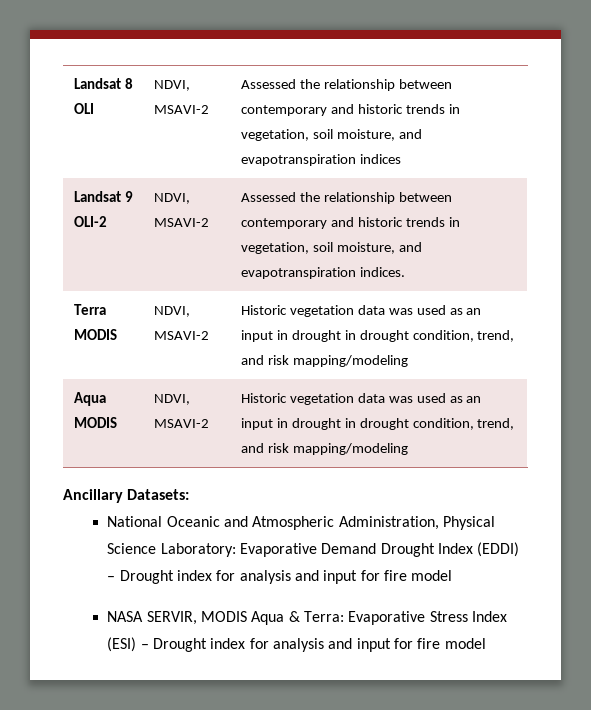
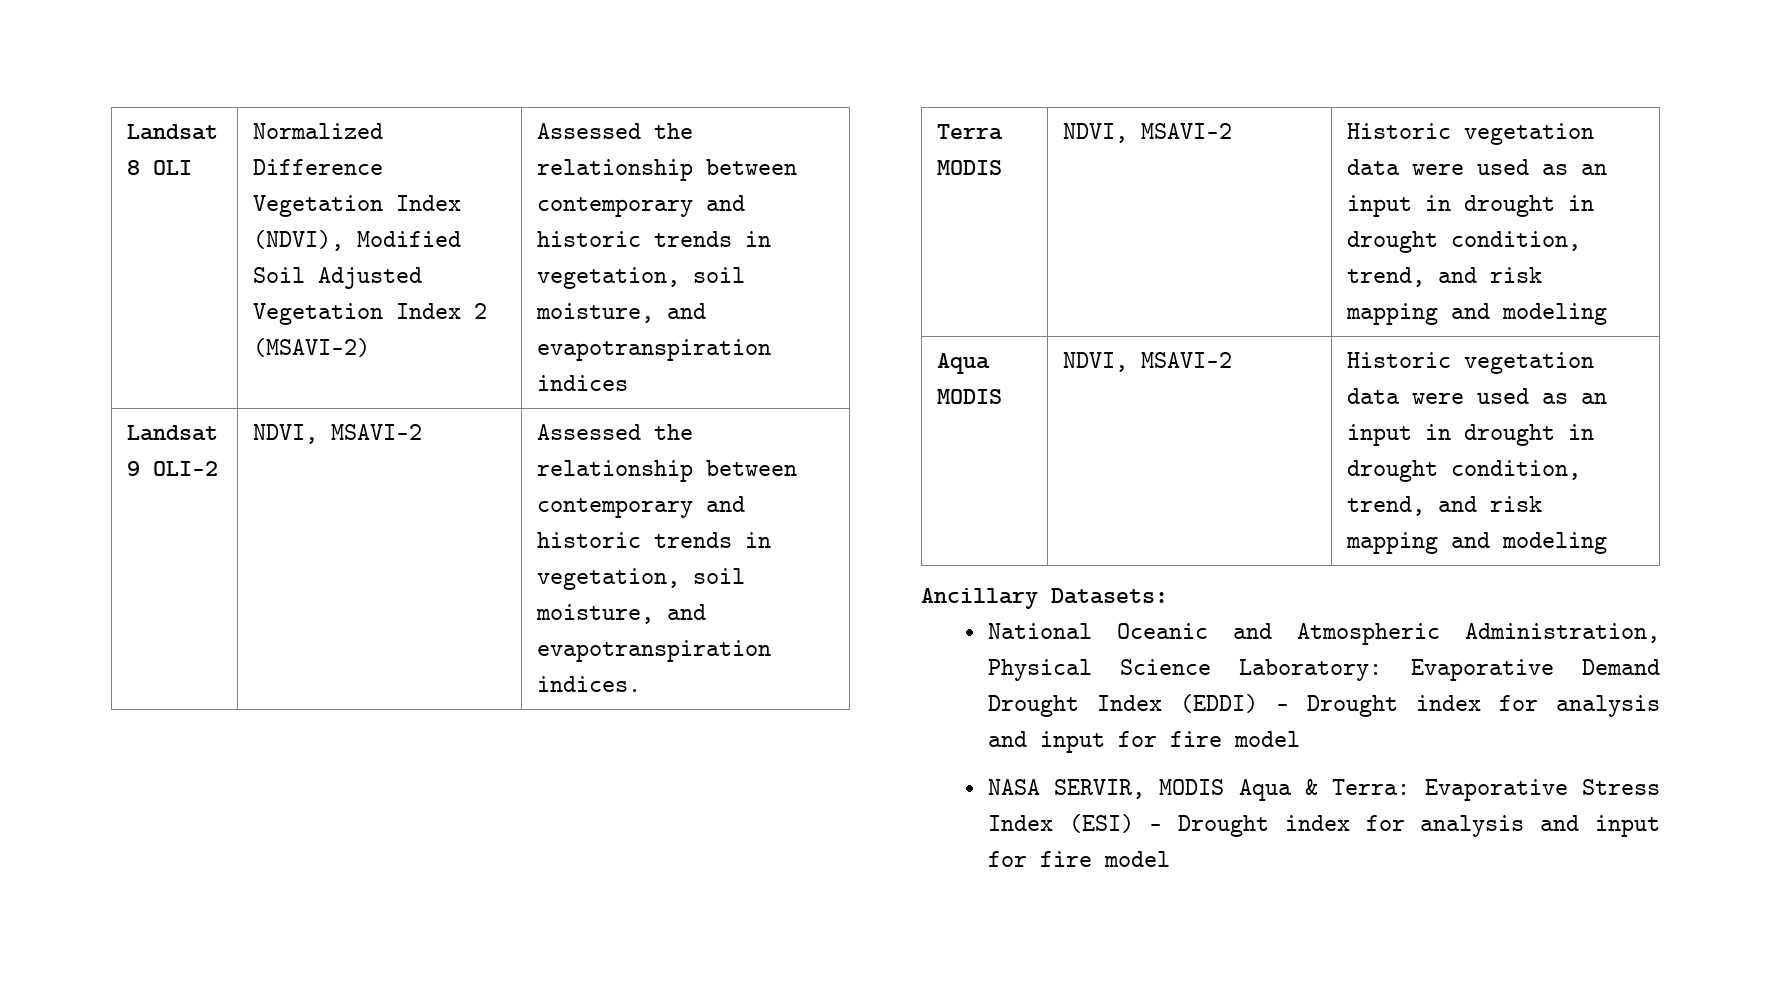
[154,80,191,91] [154,105,210,114] NDVI, MSAVI-2 -> [252,123,383,139] [252,159,383,175] [252,195,461,217] [252,230,461,251] [252,267,422,289] [252,303,487,325] [252,338,370,357] Normalized Difference Vegetation Index (NDVI), Modified Soil Adjusted Vegetation Index 2 (MSAVI-2)
[388,308,413,315] was -> [1411,164,1464,175] were
[292,355,408,367] mapping/modeling -> [1345,303,1607,325] mapping and modeling
[388,396,413,403] was -> [1411,393,1464,404] were
[292,443,408,455] mapping/modeling -> [1345,532,1607,554] mapping and modeling

